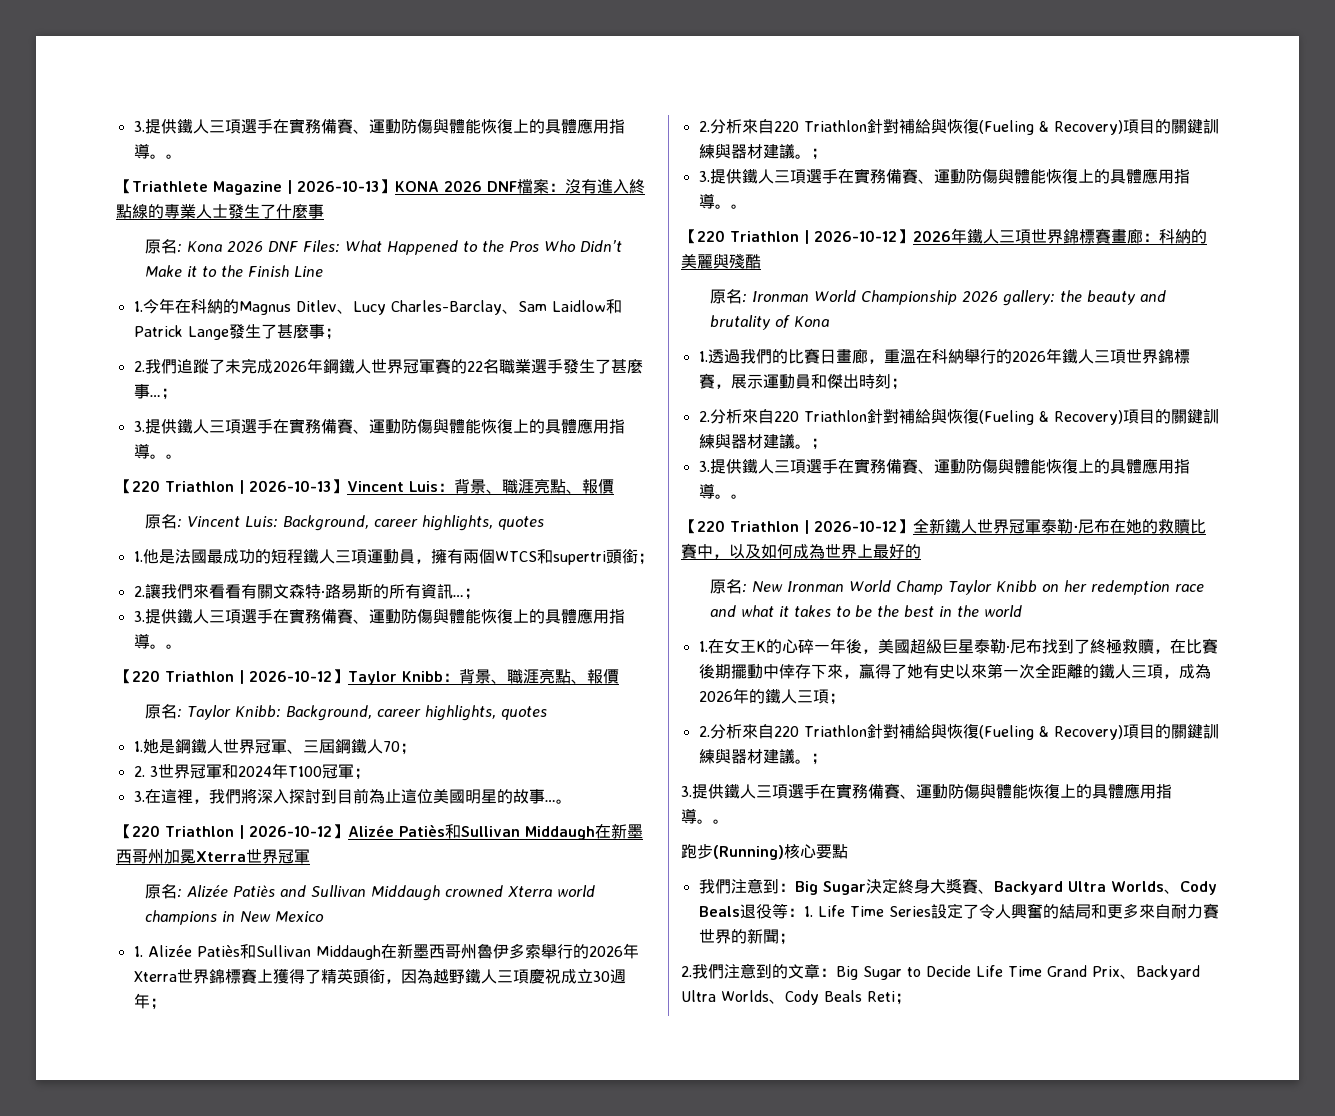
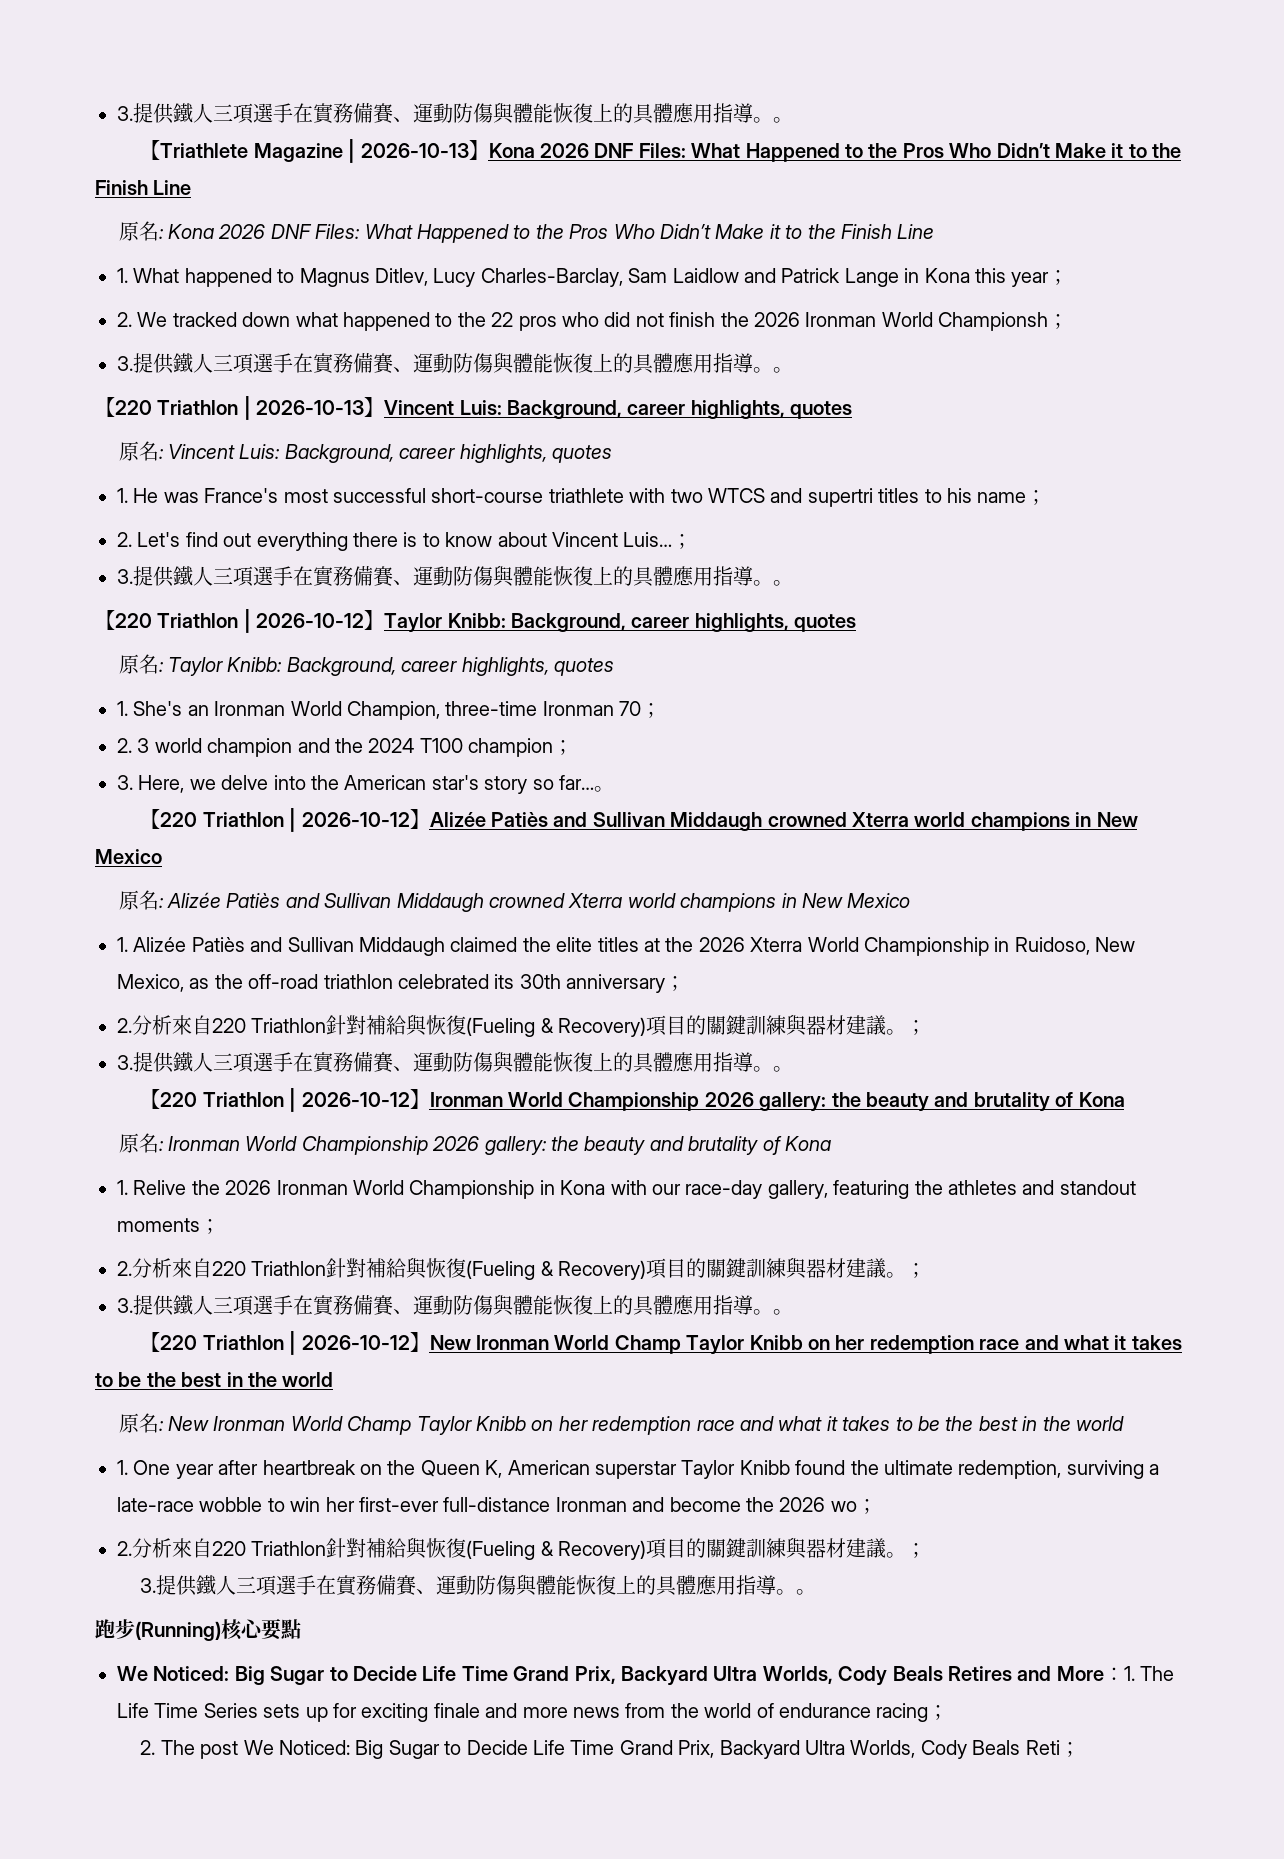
[394,178,645,194] [116,204,324,219] KONA 2026 DNF檔案：沒有進入終點線的專業人士發生了什麼事 -> [488,143,1182,162] [95,180,192,195] Kona 2026 DNF Files: What Happened to the Pros Who Didn’t Make it to the Finish Line
[142,298,518,315] 今年在科納的Magnus Ditlev、Lucy Charles-Barclay、 -> [133,268,623,287] What happened to Magnus Ditlev, Lucy Charles-Barclay,
[605,299,622,314] 和 -> [743,268,776,283] and
[228,324,341,340] [133,358,643,374] [133,384,161,399] 發生了甚麼事； // 2.我們追蹤了未完成2026年鋼鐵人世界冠軍賽的22名職業選手發生了甚麼事… -> [904,268,1069,287] [117,312,1049,331] in Kona this year； // 2. We tracked down what happened to the 22 pros who did not finish the 2026 Ironman World Championsh
[408,479,614,494] Luis：背景、職涯亮點、報價 -> [459,400,853,419] Luis: Background, career highlights, quotes
[142,549,654,565] [133,583,464,599] 他是法國最成功的短程鐵人三項運動員，擁有兩個WTCS和supertri頭銜； // 2.讓我們來看看有關文森特·路易斯的所有資訊… -> [133,488,1047,507] [117,532,673,551] He was France's most successful short-course triathlete with two WTCS and supertri titles to his name； // 2. Let's find out everything there is to know about Vincent Luis…
[401,669,619,684] Knibb：背景、職涯亮點、報價 -> [447,613,857,632] Knibb: Background, career highlights, quotes
[142,739,416,755] [133,763,370,780] [133,788,556,804] 她是鋼鐵人世界冠軍、三屆鋼鐵人70； // 2. 3世界冠軍和2024年T100冠軍； // 3.在這裡，我們將深入探討到目前為止這位美國明星的故事… -> [133,701,662,720] [117,738,574,757] [117,775,594,794] She's an Ironman World Champion, three-time Ironman 70； // 2. 3 world champion and the 2024 T100 champion； // 3. Here, we delve into the American star's story so far…
[444,823,643,840] [116,849,310,864] 和Sullivan Middaugh在新墨西哥州加冕Xterra世界冠軍 -> [553,812,1138,831] [95,849,162,864] and Sullivan Middaugh crowned Xterra world champions in New Mexico
[239,943,639,960] [133,968,626,984] [133,993,150,1009] 和Sullivan Middaugh在新墨西哥州魯伊多索舉行的2026年Xterra世界錦標賽上獲得了精英頭銜，因為越野鐵人三項慶祝成立30週年 -> [250,937,1136,956] [117,974,666,993] and Sullivan Middaugh claimed the elite titles at the 2026 Xterra World Championship in Ruidoso, New Mexico, as the off-road triathlon celebrated its 30th anniversary
[912,228,1207,244] [681,253,761,269] 2026年鐵人三項世界錦標賽畫廊：科納的美麗與殘酷 -> [429,1092,1125,1112] Ironman World Championship 2026 gallery: the beauty and brutality of Kona
[707,348,1190,364] [698,373,891,389] 透過我們的比賽日畫廊，重溫在科納舉行的2026年鐵人三項世界錦標賽，展示運動員和傑出時刻 -> [133,1180,1136,1199] [117,1218,200,1232] Relive the 2026 Ironman World Championship in Kona with our race-day gallery, featuring the athletes and standout moments
[912,518,1206,534] [681,543,921,559] 全新鐵人世界冠軍泰勒·尼布在她的救贖比賽中，以及如何成為世界上最好的 -> [429,1335,1182,1355] [95,1372,334,1387] New Ironman World Champ Taylor Knibb on her redemption race and what it takes to be the best in the world
[707,638,1218,654] [698,663,1211,679] [698,688,829,704] 在女王K的心碎一年後，美國超級巨星泰勒·尼布找到了終極救贖，在比賽後期擺動中倖存下來，贏得了她有史以來第一次全距離的鐵人三項，成為2026年的鐵人三項 -> [133,1460,1160,1479] [117,1497,857,1512] One year after heartbreak on the Queen K, American superstar Taylor Knibb found the ultimate redemption, surviving a late-race wobble to win her first-ever full-distance Ironman and become the 2026 wo
[698,878,1217,895] [698,903,1219,919] [698,928,795,945] [681,963,1200,980] [681,990,785,1004] 我們注意到：Big Sugar決定終身大獎賽、Backyard Ultra Worlds、Cody Beals退役等：1. Life Time Series設定了令人興奮的結局和更多來自耐力賽世界的新聞； // 2.我們注意到的文章：Big Sugar to Decide Life Time Grand Prix、Backyard Ultra Worlds、 -> [117,1666,1175,1686] [117,1703,949,1722] [140,1740,916,1759] We Noticed: Big Sugar to Decide Life Time Grand Prix, Backyard Ultra Worlds, Cody Beals Retires and More：1. The Life Time Series sets up for exciting finale and more news from the world of endurance racing； // 2. The post We Noticed: Big Sugar to Decide Life Time Grand Prix, Backyard Ultra Worlds,

